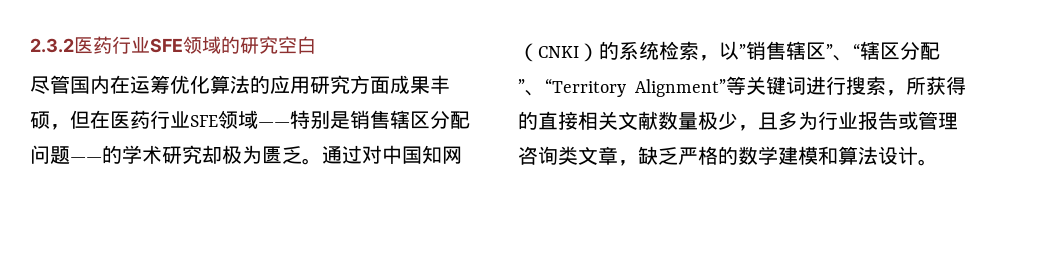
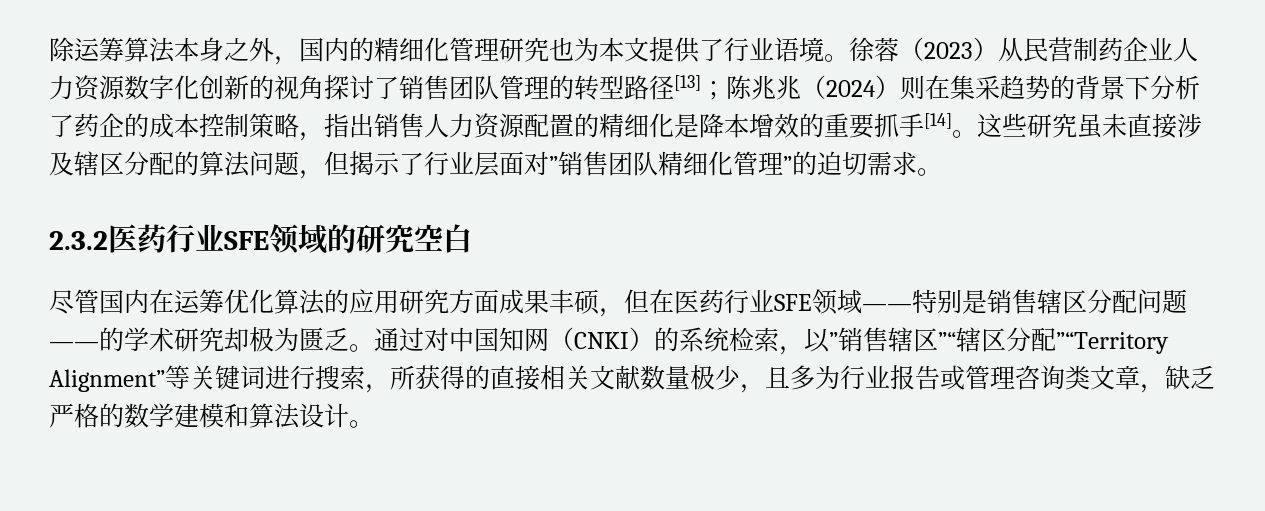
(30, 45) none -> [49,37,1198,65] [49,75,1200,101] [49,113,952,141] [952,113,1202,139] [49,151,942,179] 除运筹算法本身之外，国内的精细化管理研究也为本文提供了行业语境。徐蓉（2023）从民营制药企业人力资源数字化创新的视角探讨了销售团队管理的转型路径[13]；陈兆兆（2024）则在集采趋势的背景下分析了药企的成本控制策略，指出销售人力资源配置的精细化是降本增效的重要抓手[14]。这些研究虽未直接涉及辖区分配的算法问题，但揭示了行业层面对”销售团队精细化管理”的迫切需求。 //
[826,41,940,61] [518,78,626,97] ”、“辖区分配”、“Territory -> [938,327,1169,354] ”“辖区分配”“Territory

